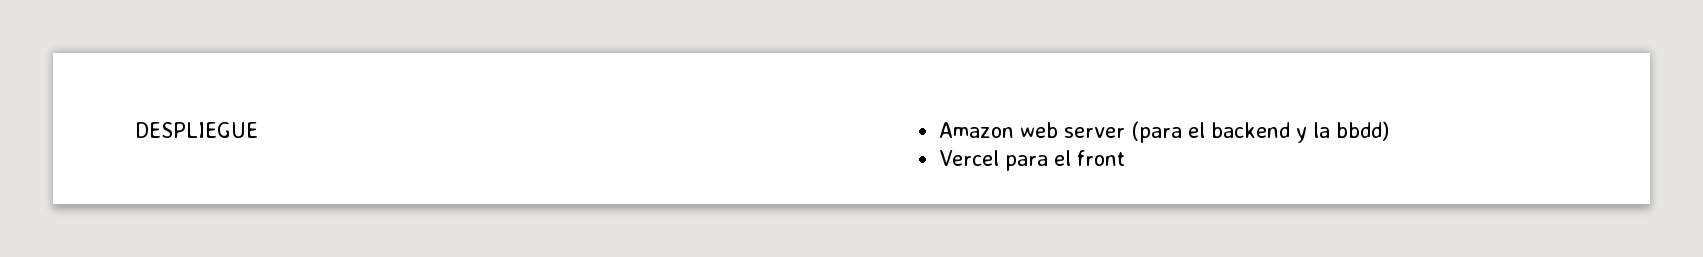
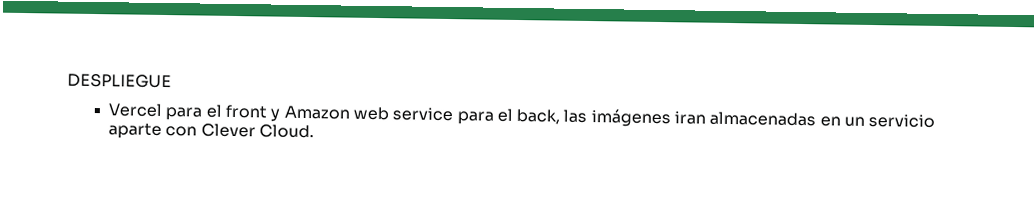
[938,121,1389,143] [938,150,1125,171] Amazon web server (para el backend y la bbdd) // Vercel para el front -> [107,103,936,128] [107,122,314,139] Vercel para el front y Amazon web service para el back, las imágenes iran almacenadas en un servicio aparte con Clever Cloud.

